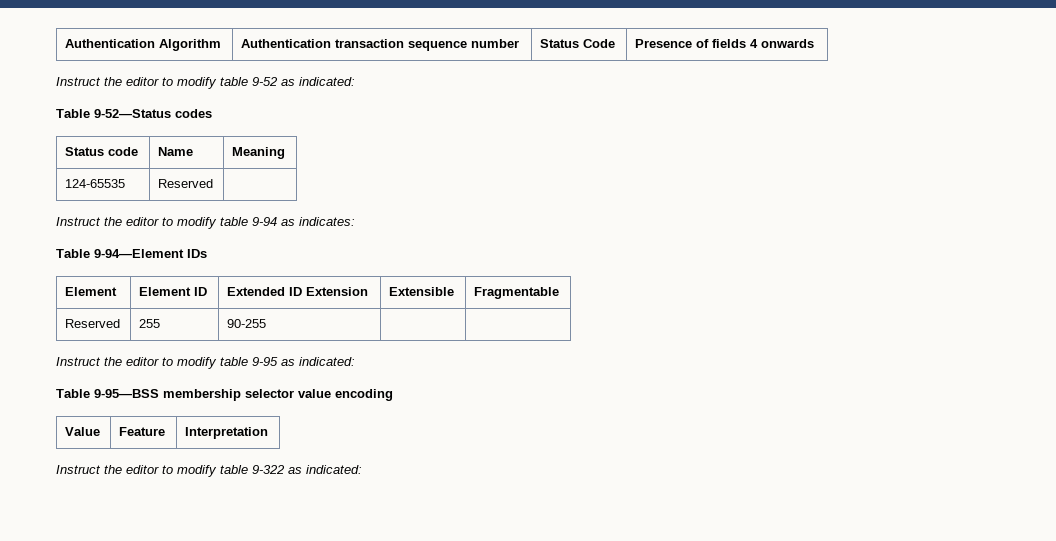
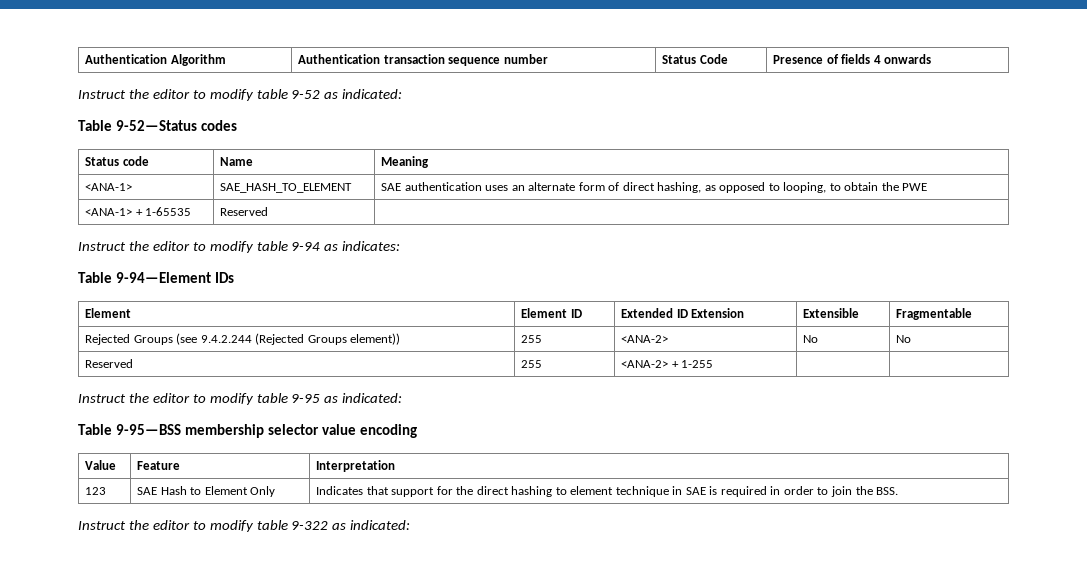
[65,179,126,188] 124-65535 -> [85,183,133,191] [220,183,353,193] [381,182,928,193] [85,207,192,216] <ANA-1> | SAE_HASH_TO_ELEMENT | SAE authentication uses an alternate form of direct hashing, as opposed to looping, to obtain the PWE // <ANA-1> + 1-65535
(560, 293) none -> [85,333,401,345] [521,335,543,343] [621,335,669,343] [803,335,819,343] [896,335,912,343] // Rejected Groups (see 9.4.2.244 (Rejected Groups element)) | 255 | <ANA-2> | No | No
[227,319,267,328] 90-255 -> [621,360,714,368] <ANA-2> + 1-255
(269, 433) none -> [85,487,107,495] [137,486,276,497] [316,486,899,497] // 123 | SAE Hash to Element Only | Indicates that support for the direct hashing to element technique in SAE is required in order to join the BSS.

